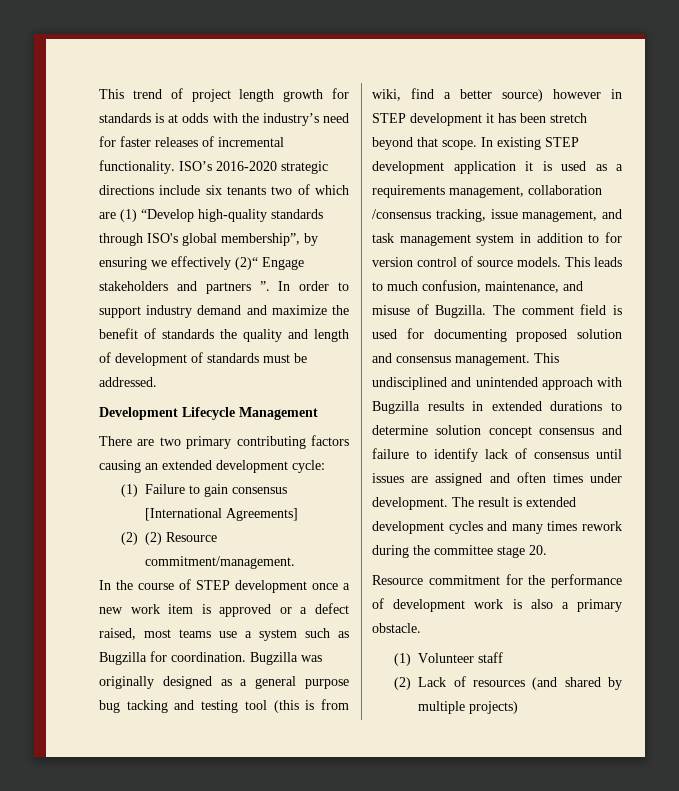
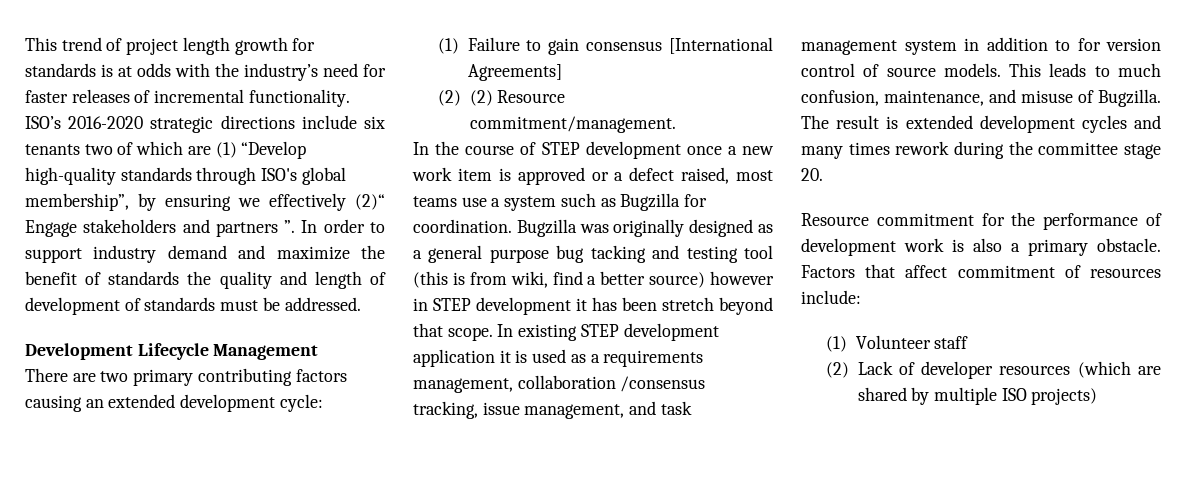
[521,304,622,315] [372,328,622,342] [372,353,559,366] [372,377,622,390] [372,401,622,414] [372,425,622,438] [372,448,622,462] [372,472,622,486] [372,497,474,510] comment field is used for documenting proposed solution and consensus management. This undisciplined and unintended approach with Bugzilla results in extended durations to determine solution concept consensus and failure to identify lack of consensus until issues are assigned and often times under development. The -> (829, 122) none
(421, 628) none -> [801,264,1161,278] [801,290,861,304] Factors that affect commitment of resources include:
[472,677,558,690] resources (and -> [921,361,1161,379] developer resources (which are
(466, 707) none -> [1001,388,1027,401] ISO

